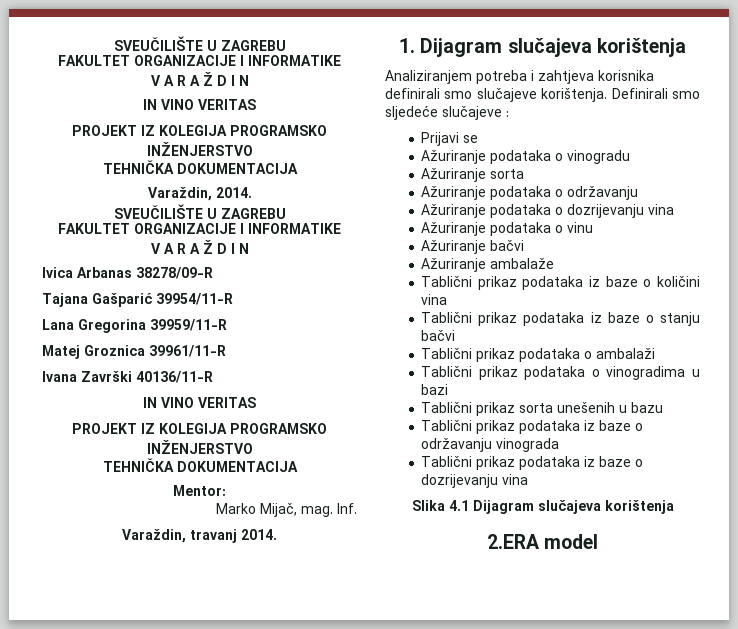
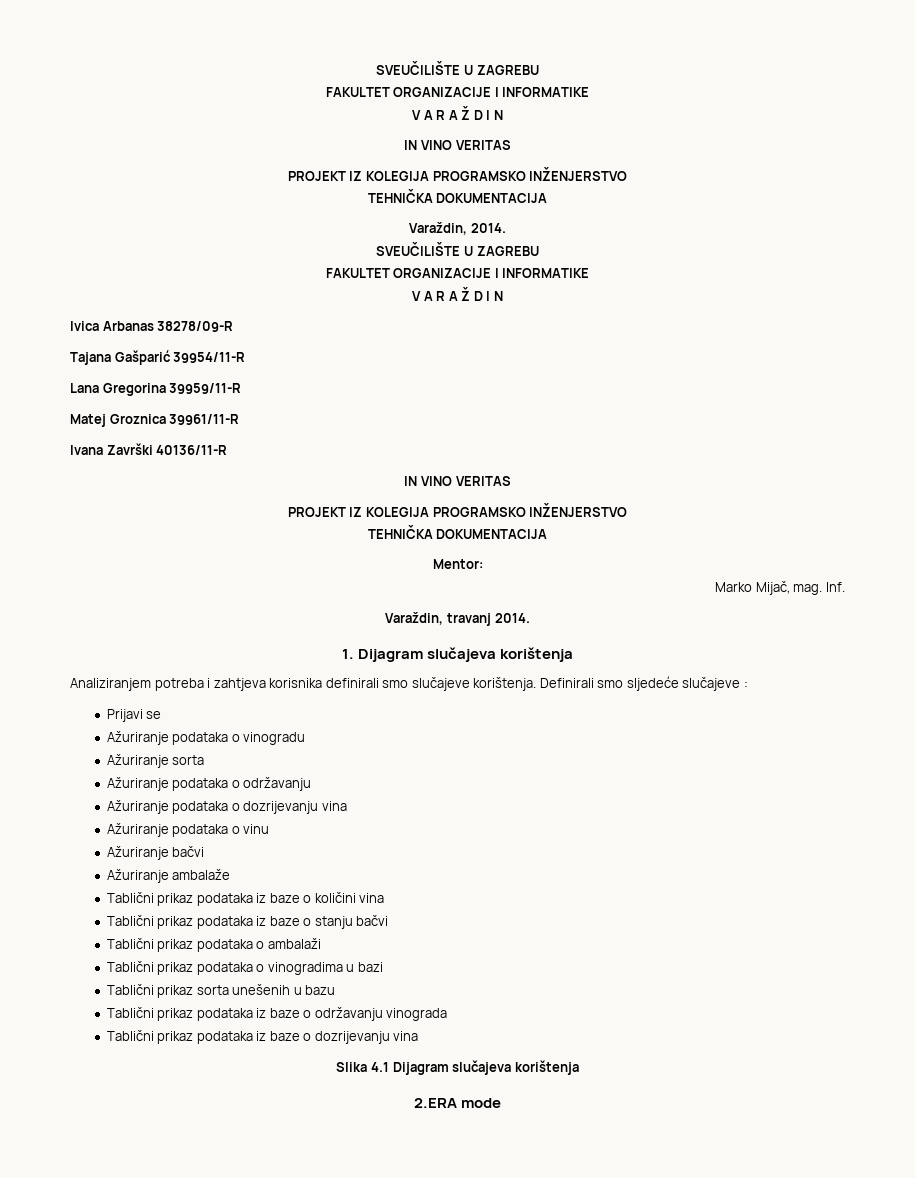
[544,534,599,549] model -> [461,1098,502,1108] mode

